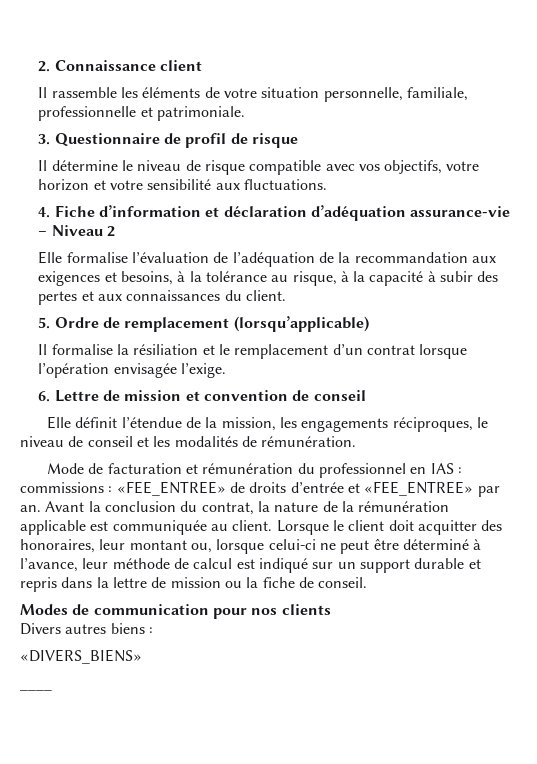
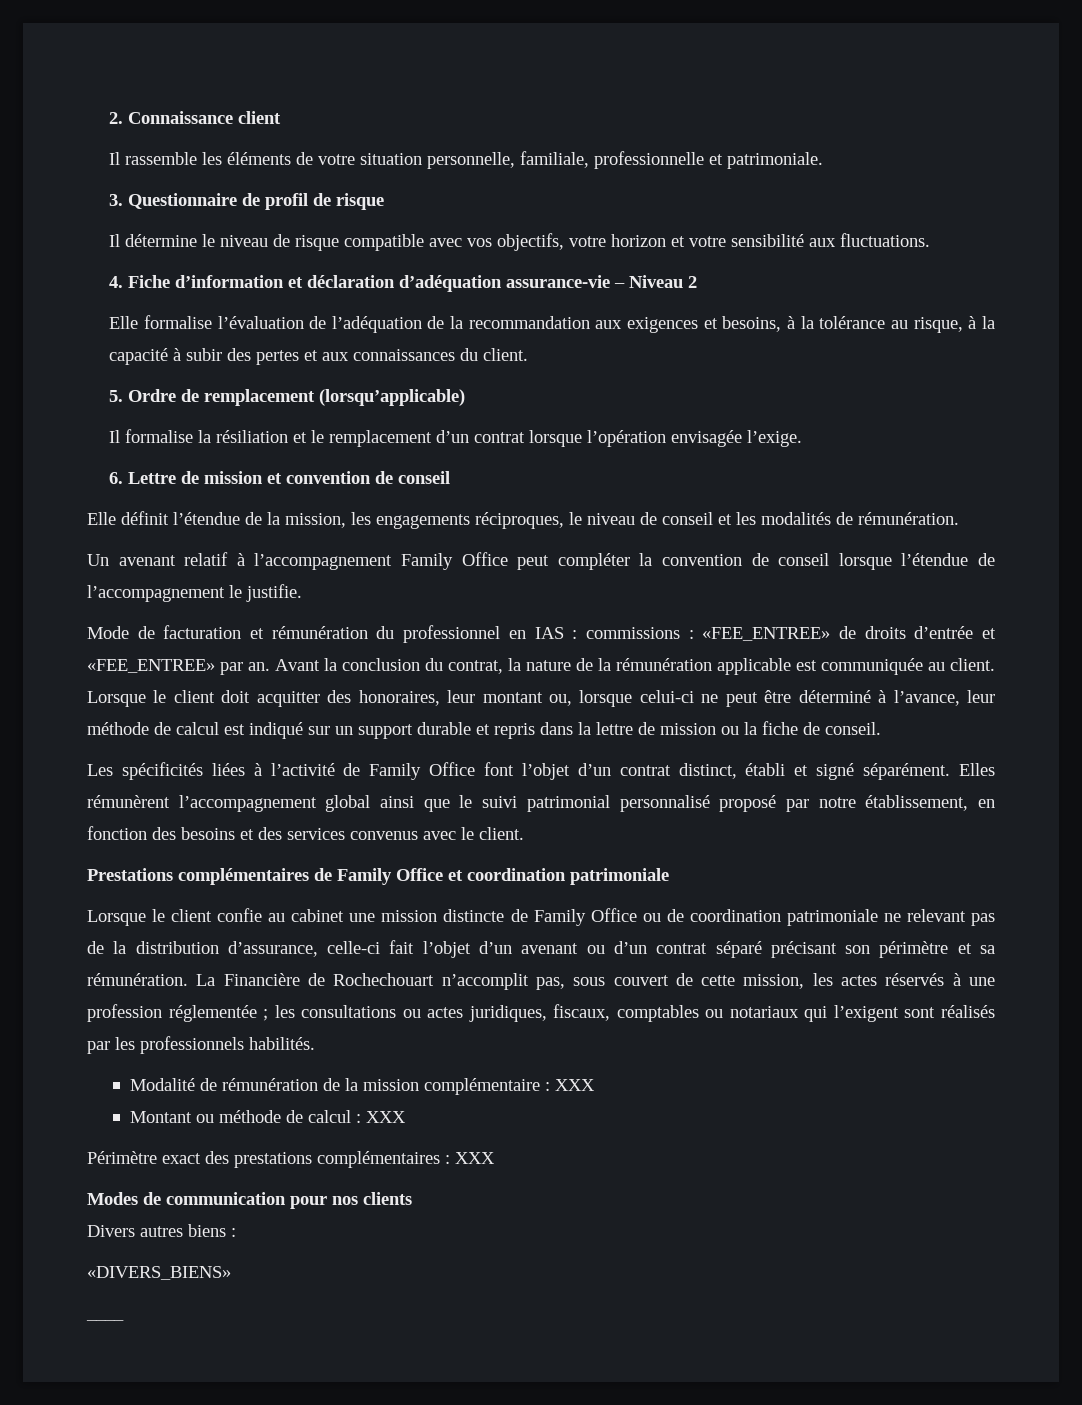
(357, 441) none -> [87,552,996,570] [87,584,302,602] // Un avenant relatif à l’accompagnement Family Office peut compléter la convention de conseil lorsque l’étendue de l’accompagnement le justifie.
(368, 582) none -> [87,762,995,780] [87,795,996,812] [87,826,524,840] [87,868,669,885] [87,908,995,926] [87,940,995,958] [87,973,995,990] [87,1004,995,1022] [87,1036,315,1054] [129,1078,595,1095] [129,1110,406,1123] [87,1151,495,1168] // Les spécificités liées à l’activité de Family Office font l’objet d’un contrat distinct, établi et signé séparément. Elles rémunèrent l’accompagnement global ainsi que le suivi patrimonial personnalisé proposé par notre établissement, en fonction des besoins et des services convenus avec le client. // Prestations complémentaires de Family Office et coordination patrimoniale // Lorsque le client confie au cabinet une mission distincte de Family Office ou de coordination patrimoniale ne relevant pas de la distribution d’assurance, celle-ci fait l’objet d’un avenant ou d’un contrat séparé précisant son périmètre et sa rémunération. La Financière de Rochechouart n’accomplit pas, sous couvert de cette mission, les actes réservés à une profession réglementée ; les consultations ou actes juridiques, fiscaux, comptables ou notariaux qui l’exigent sont réalisés par les professionnels habilités. // Modalité de rémunération de la mission complémentaire : XXX // Montant ou méthode de calcul : XXX // Périmètre exact des prestations complémentaires : XXX

